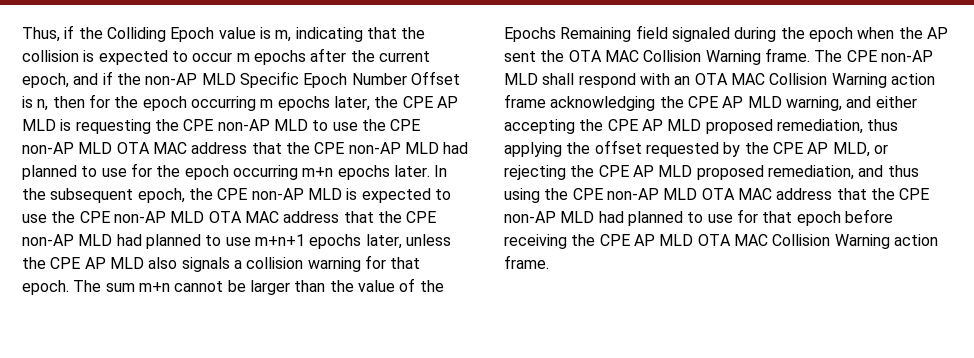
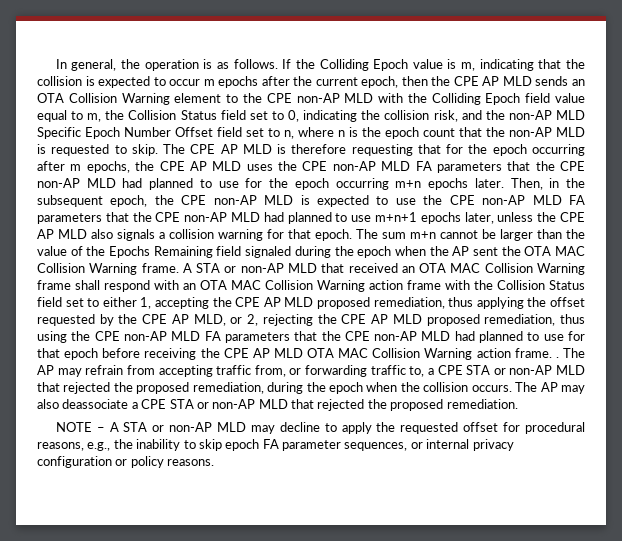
[22,25,75,42] Thus, if -> [55,59,292,71] In general, the operation is as follows. If
[73,71,113,85] and if -> [401,76,585,86] [37,93,585,105] [37,110,482,122] then the CPE AP MLD sends an OTA Collision Warning element to the CPE non-AP MLD with the Colliding Epoch field value equal to m, the Collision Status field set to 0, indicating the collision risk, and
[22,94,458,111] [22,119,421,134] [22,142,248,154] is n, then for the epoch occurring m epochs later, the CPE AP MLD is requesting the CPE non-AP MLD to use the CPE non-AP MLD OTA MAC address -> [217,127,585,139] [37,144,585,156] [37,161,502,173] field set to n, where n is the epoch count that the non-AP MLD is requested to skip. The CPE AP MLD is therefore requesting that for the epoch occurring after m epochs, the CPE AP MLD uses the CPE non-AP MLD FA parameters
[434,165,448,177] In -> [510,178,560,190] Then, in
[208,211,340,223] OTA MAC address -> [569,195,586,205] [37,213,102,224] FA parameters
[814,50,933,62] [504,73,538,85] The CPE non-AP MLD -> [182,263,585,275] [37,280,71,290] A STA or non-AP MLD that received an OTA MAC Collision Warning frame
[550,96,917,111] acknowledging the CPE AP MLD warning, and either -> [445,280,585,290] [37,297,152,309] with the Collision Status field set to either 1,
(888, 149) none -> [247,314,259,326] 2,
[858,165,884,177] and -> (556, 320) none
[701,188,833,200] OTA MAC address -> [204,331,290,343] FA parameters
(549, 262) none -> [555,348,585,358] [37,365,585,377] [37,382,586,394] [37,399,518,411] [55,422,585,434] [37,439,514,451] [37,456,215,468] . The AP may refrain from accepting traffic from, or forwarding traffic to, a CPE STA or non-AP MLD that rejected the proposed remediation, during the epoch when the collision occurs. The AP may also deassociate a CPE STA or non-AP MLD that rejected the proposed remediation. // NOTE – A STA or non-AP MLD may decline to apply the requested offset for procedural reasons, e.g., the inability to skip epoch FA parameter sequences, or internal privacy configuration or policy reasons.

